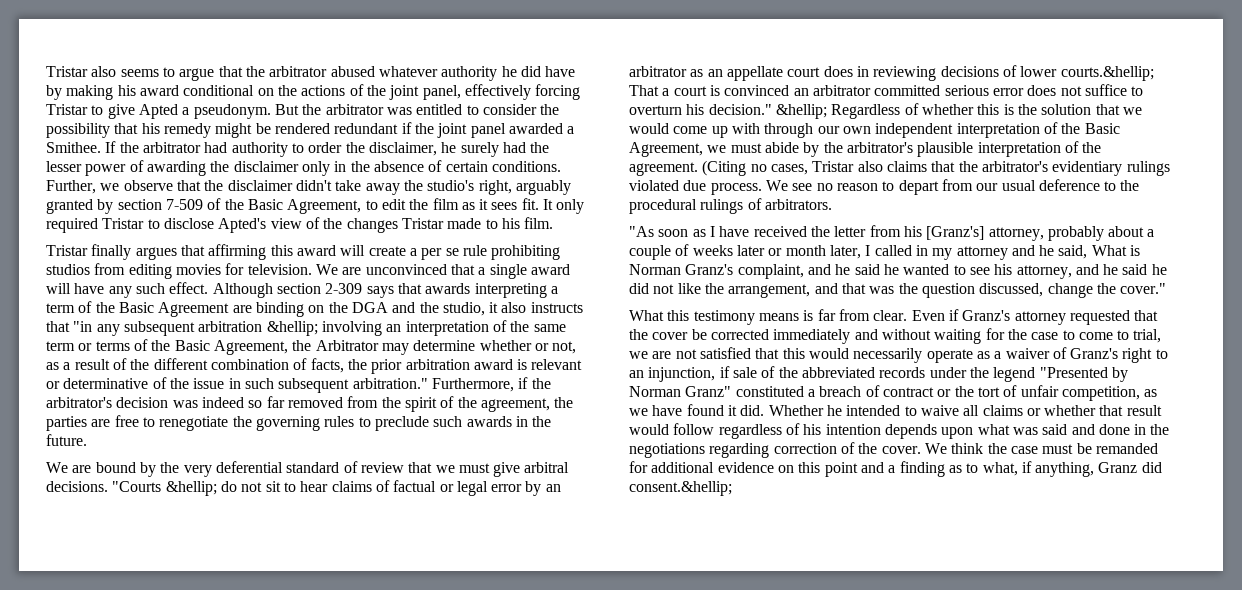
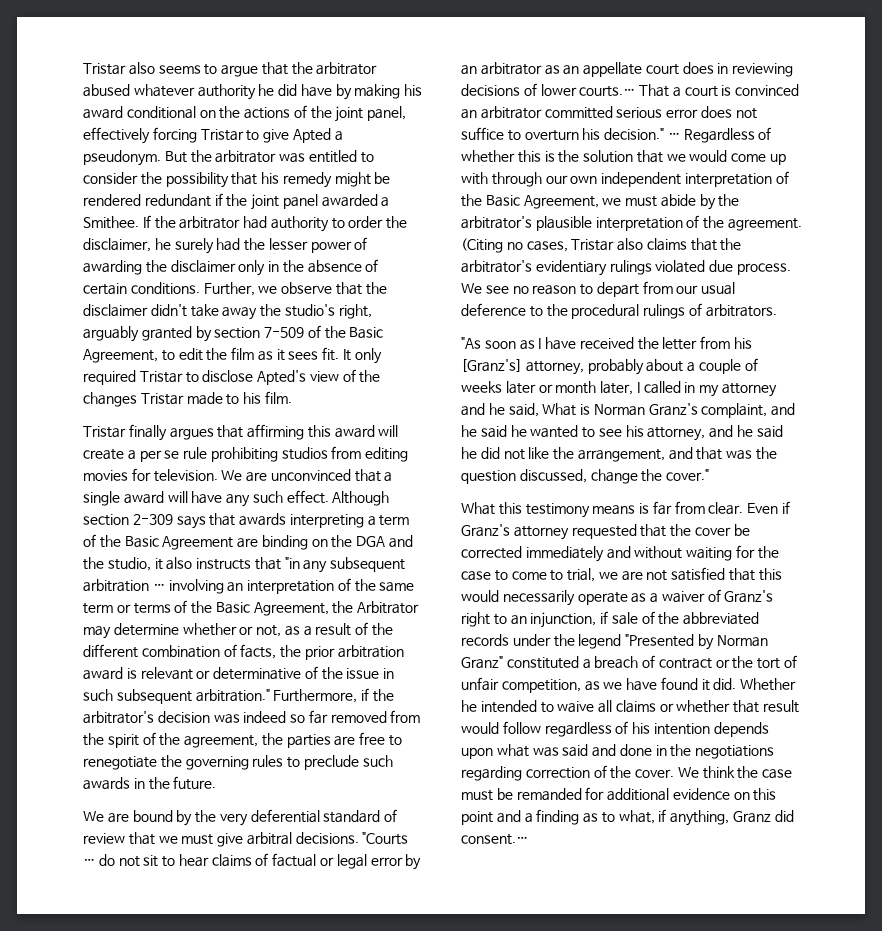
[266,321,318,336] &hellip; -> [152,583,165,590] …
[165,481,217,496] &hellip; -> [83,858,95,865] …
[1060,66,1154,81] courts.&hellip; -> [579,86,636,97] courts.…
[775,104,827,119] &hellip; -> [667,132,680,139] …
[629,481,732,496] consent.&hellip; -> [461,834,528,845] consent.…

